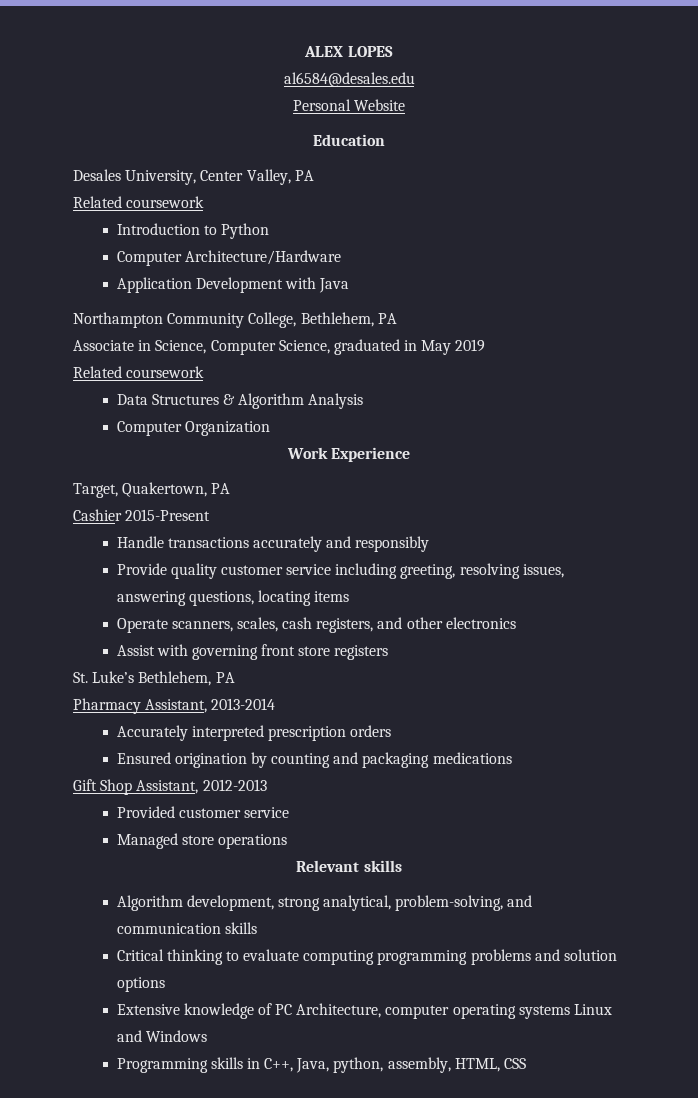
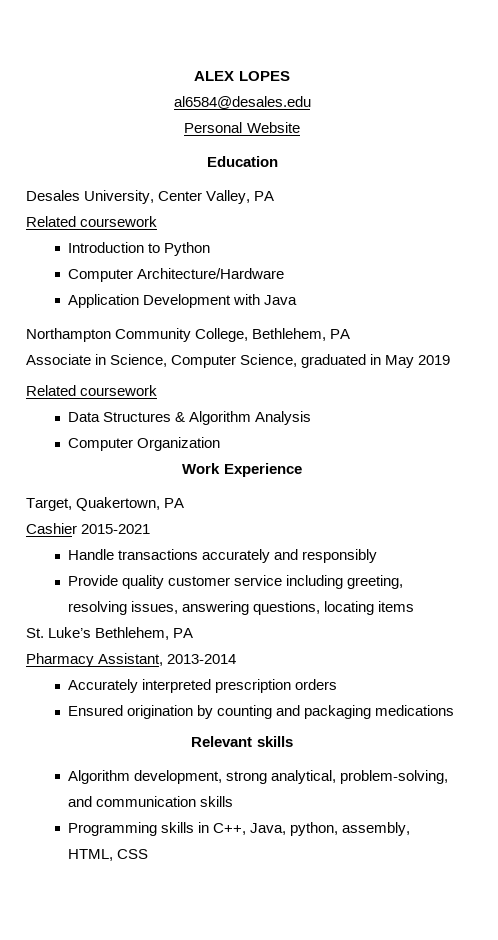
[125,509,211,521] 2015-Present -> [81,524,151,534] 2015-2021
[116,617,516,633] [116,644,389,660] // Operate scanners, scales, cash registers, and other electronics // Assist with governing front store registers -> (415, 606) none
[73,779,267,795] [116,806,289,818] [116,833,287,849] // Gift Shop Assistant, 2012-2013 // Provided customer service // Managed store operations -> (455, 710) none
[116,949,618,965] [116,977,165,992] [116,1003,613,1019] [116,1030,207,1042] // Critical thinking to evaluate computing programming problems and solution options // Extensive knowledge of PC Architecture, computer operating systems Linux and Windows -> (234, 801) none

